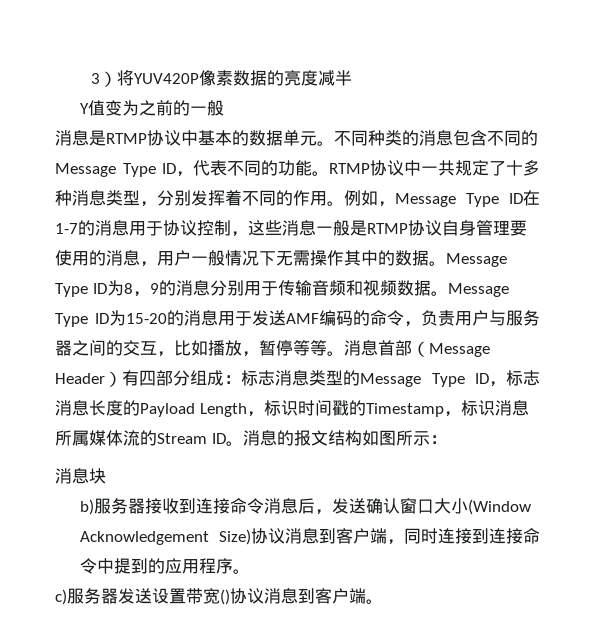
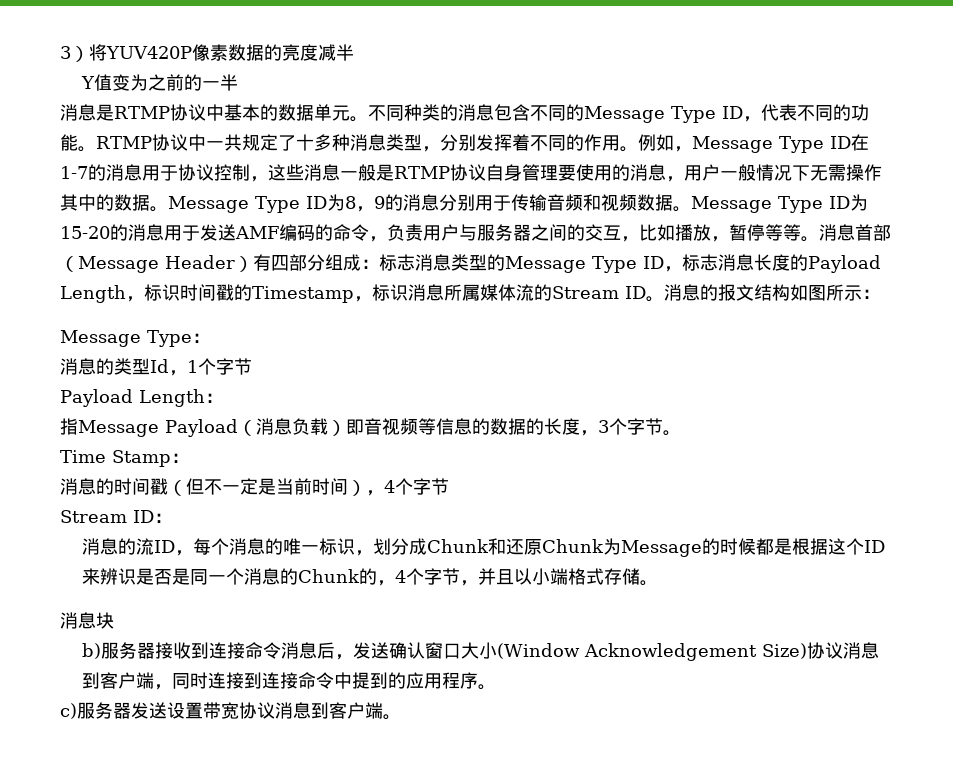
[206,100,224,116] 般 -> [219,74,238,91] 半
(447, 439) none -> [60,330,210,347] [60,358,252,376] [60,389,223,407] [60,418,681,437] [60,450,189,467] [60,478,449,496] [60,510,172,523] [81,538,885,557] [81,568,658,586] // Message Type： // 消息的类型Id，1个字节 // Payload Length： // 指Message Payload（消息负载）即音视频等信息的数据的长度，3个字节。 // Time Stamp： // 消息的时间戳（但不一定是当前时间），4个字节 // Stream ID： // 消息的流ID，每个消息的唯一标识，划分成Chunk和还原Chunk为Message的时候都是根据这个ID来辨识是否是同一个消息的Chunk的，4个字节，并且以小端格式存储。
[220,589,230,605] () -> (239, 710) none

